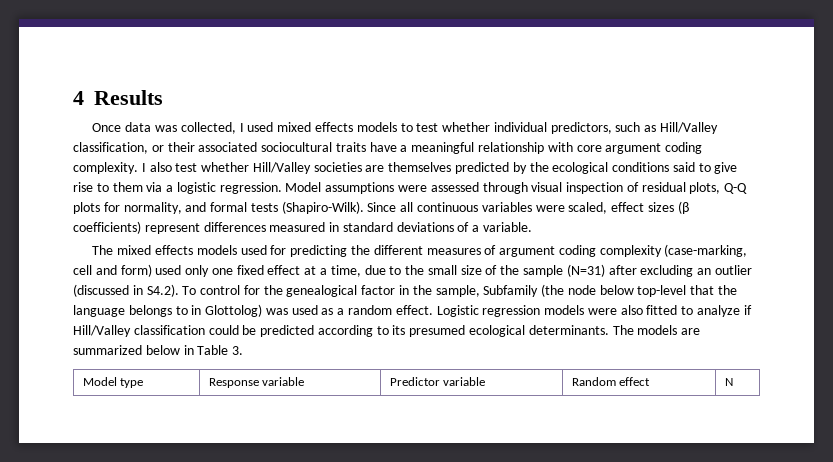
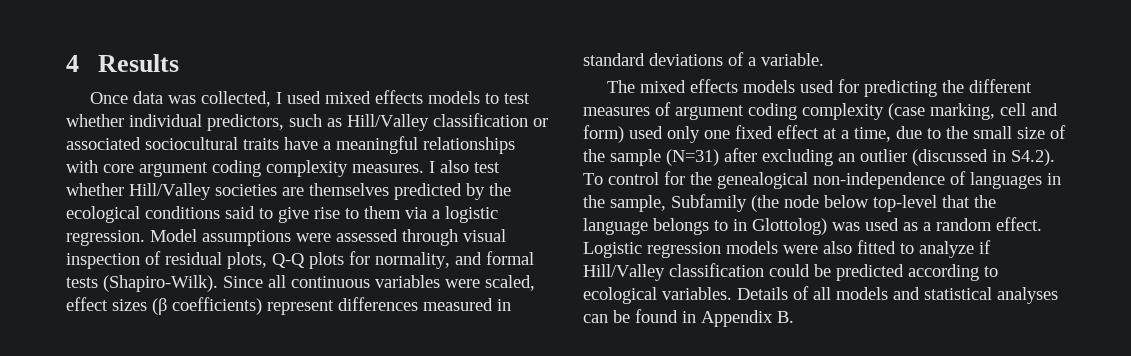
[73,142,195,154] classification, or their -> [433,113,548,127] classification or
[478,142,545,154] relationship -> [423,137,515,154] relationships
[73,162,138,174] complexity. -> [266,160,424,177] complexity measures.
[664,244,748,257] (case-marking, -> [888,103,995,120] (case marking,
[361,285,396,295] factor -> [813,171,1042,189] non-independence of languages
[392,325,701,337] [73,345,244,355] [82,377,143,388] [208,377,304,388] [389,377,485,386] [571,377,650,386] [724,378,733,386] its presumed ecological determinants. The models are summarized below in Table 3. // Model type | Response variable | Predictor variable | Random effect | N -> [583,286,1058,304] [583,309,794,327] ecological variables. Details of all models and statistical analyses can be found in Appendix B.

